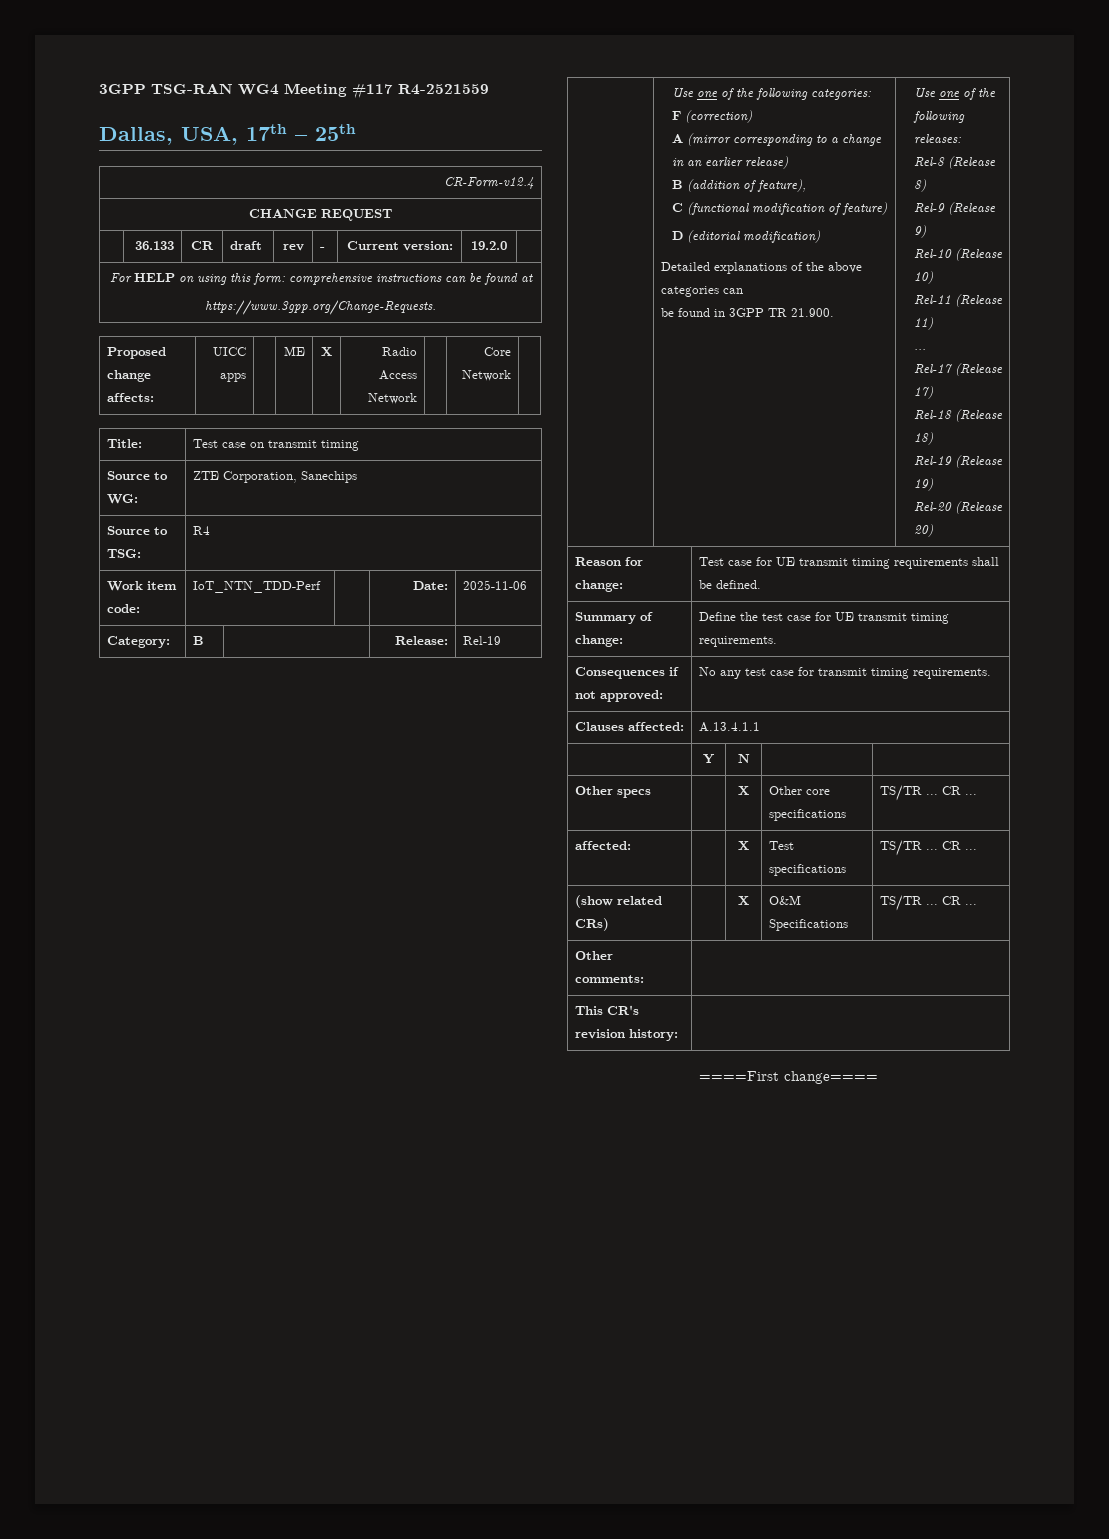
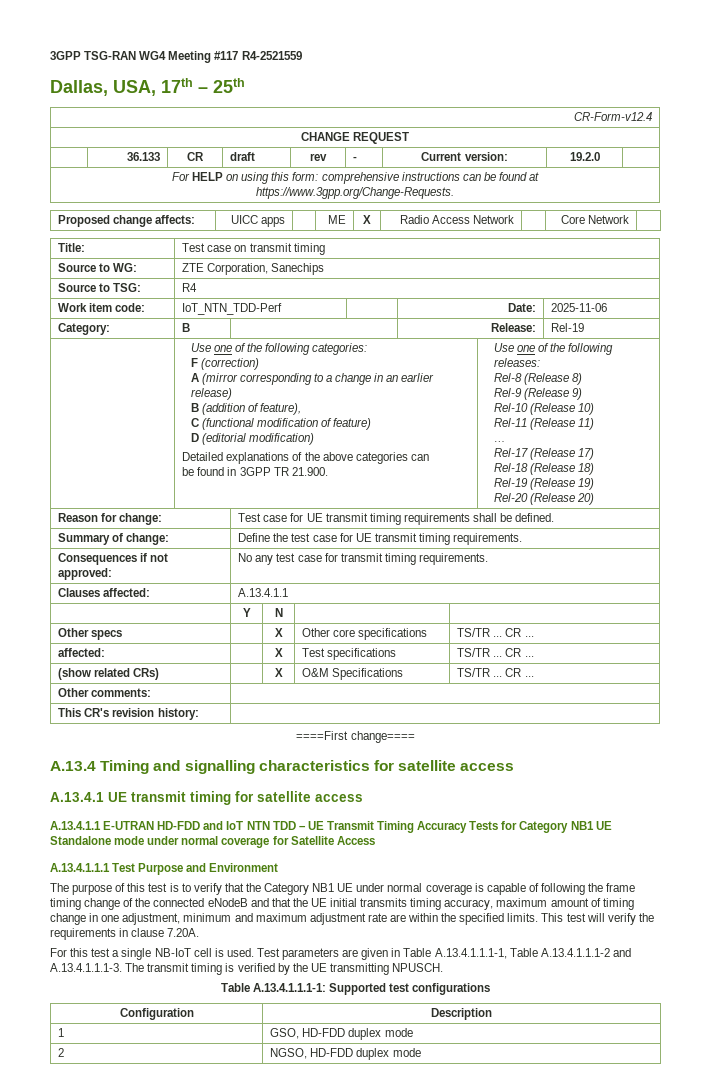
(878, 1077) none -> [50,760,515,774] [50,791,363,805] [50,821,612,833] [50,836,375,848] [50,863,279,875] [50,883,636,895] [50,898,634,910] [50,913,654,925] [50,928,200,940] [50,948,631,960] [50,963,444,975] [220,983,491,995] [119,1008,194,1020] [431,1008,492,1020] [58,1028,65,1037] [270,1028,413,1040] [58,1048,65,1057] [270,1048,421,1060] // A.13.4 Timing and signalling characteristics for satellite access // A.13.4.1 UE transmit timing for satellite access // A.13.4.1.1 E-UTRAN HD-FDD and IoT NTN TDD – UE Transmit Timing Accuracy Tests for Category NB1 UE Standalone mode under normal coverage for Satellite Access // A.13.4.1.1.1 Test Purpose and Environment // The purpose of this test is to verify that the Category NB1 UE under normal coverage is capable of following the frame timing change of the connected eNodeB and that the UE initial transmits timing accuracy, maximum amount of timing change in one adjustment, minimum and maximum adjustment rate are within the specified limits. This test will verify the requirements in clause 7.20A. // For this test a single NB-IoT cell is used. Test parameters are given in Table A.13.4.1.1.1-1, Table A.13.4.1.1.1-2 and A.13.4.1.1.1-3. The transmit timing is verified by the UE transmitting NPUSCH. // Table A.13.4.1.1.1-1: Supported test configurations // Configuration | Description // 1 | GSO, HD-FDD duplex mode // 2 | NGSO, HD-FDD duplex mode

